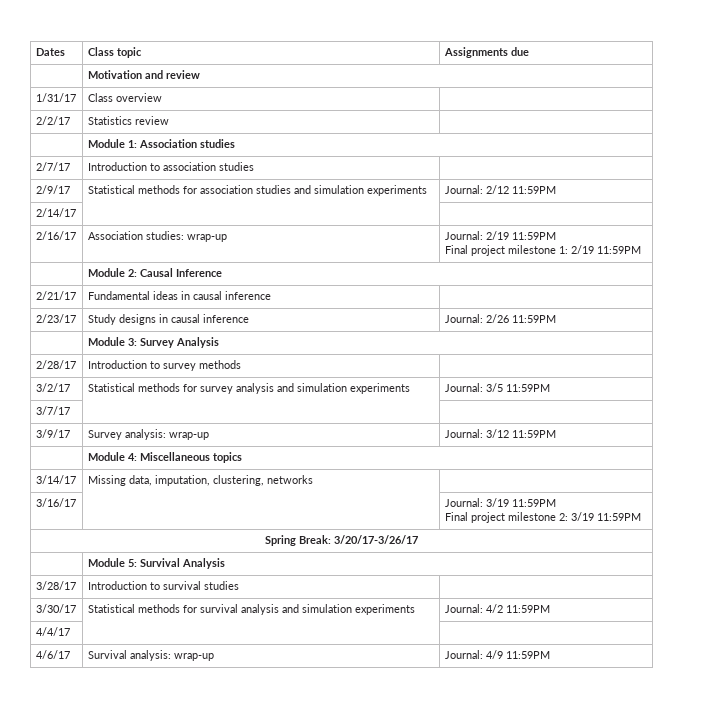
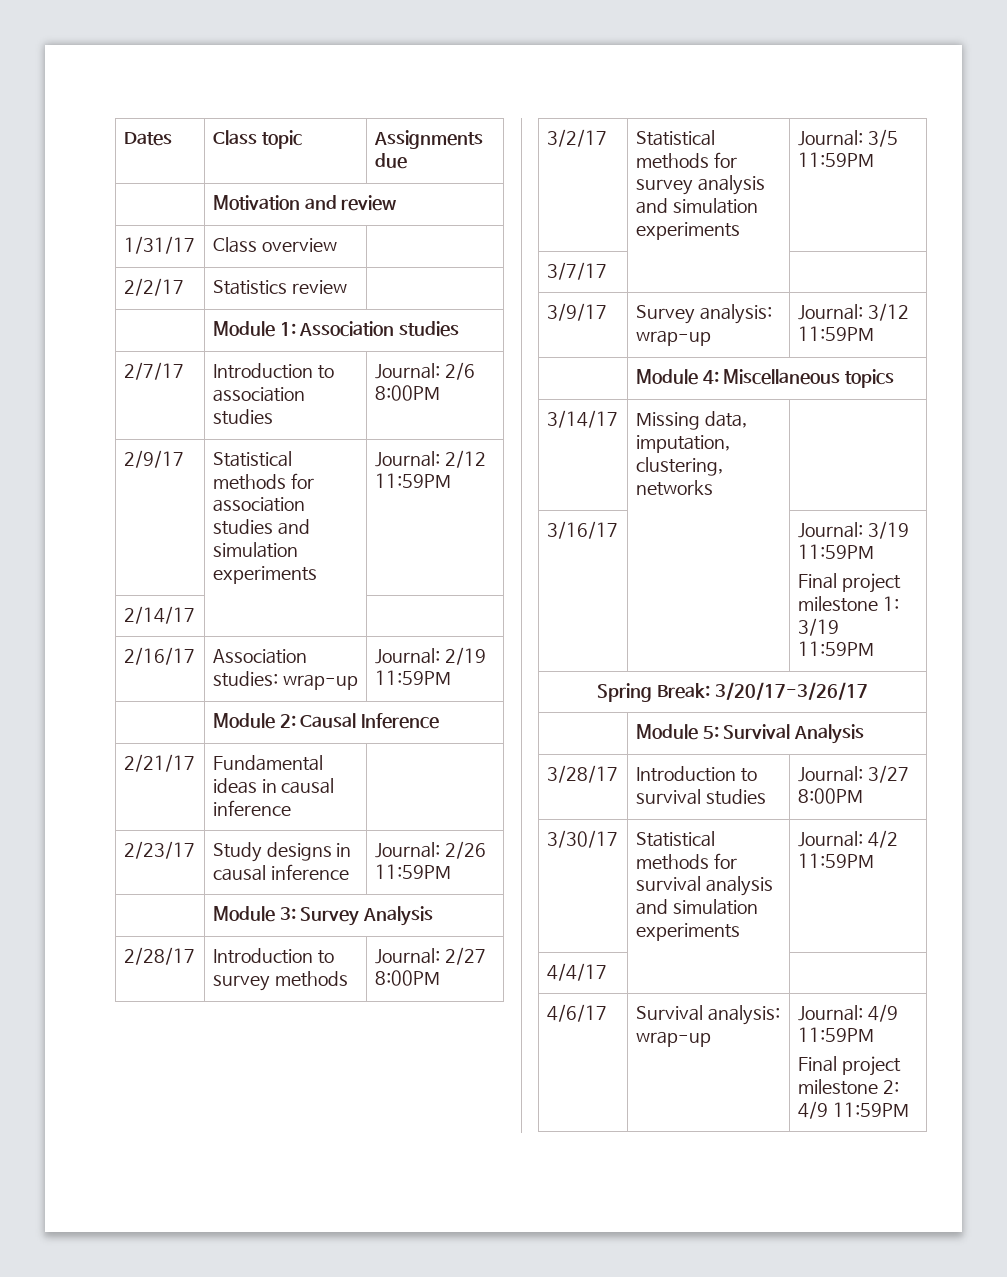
(254, 166) none -> [374,362,475,380] [374,385,440,401] Journal: 2/6 8:00PM
[444,245,641,256] // Final project milestone 1: 2/19 11:59PM -> (451, 677) none
(241, 364) none -> [374,947,486,965] [374,970,440,986] Journal: 2/27 8:00PM
[558,513,568,521] 2: -> [882,596,899,611] 1:
(239, 585) none -> [797,765,909,783] [797,788,863,804] Journal: 3/27 8:00PM
(550, 655) none -> [797,1056,901,1076] [797,1079,899,1095] [797,1101,909,1119] // Final project milestone 2: 4/9 11:59PM

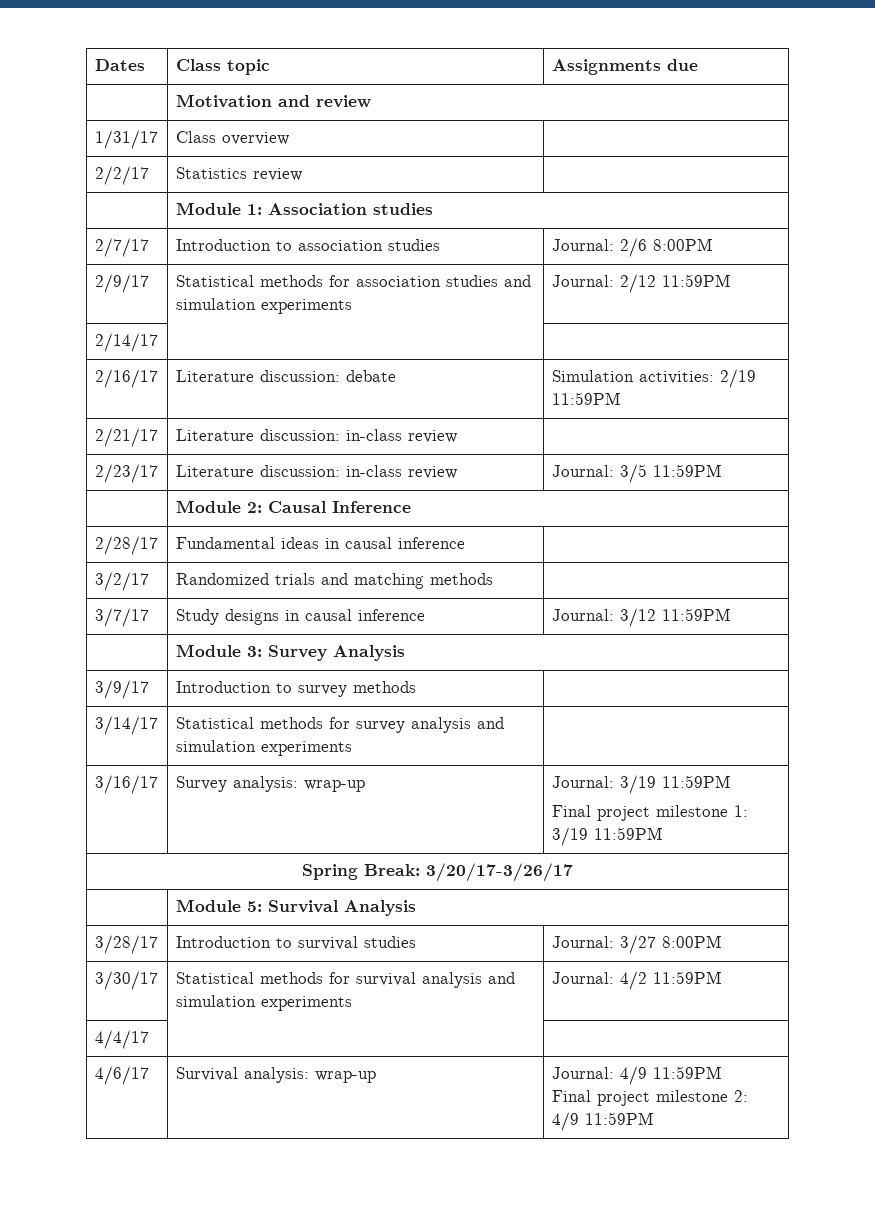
[212,649,307,664] [212,671,358,690] [374,647,486,665] Association studies: wrap-up | Journal: 2/19 -> [175,370,396,382] [551,369,756,388] [551,392,621,405] [94,428,158,447] [175,429,457,443] [94,464,158,483] [175,465,457,479] [551,464,647,483] Literature discussion: debate | Simulation activities: 2/19 11:59PM // 2/21/17 | Literature discussion: in-class review | // 2/23/17 | Literature discussion: in-class review | Journal: 3/5
[123,754,195,772] 2/21/17 -> [94,536,158,555] 2/28/17
[123,841,195,859] 2/23/17 -> [94,572,149,591] [175,573,493,589] [94,608,149,627] 3/2/17 | Randomized trials and matching methods | // 3/7/17
[444,841,486,859] 2/26 -> [619,608,656,627] 3/12
[123,947,195,965] 2/28/17 -> [94,680,149,699] 3/9/17
[374,947,486,965] [374,970,440,986] [546,129,607,147] Journal: 2/27 8:00PM // 3/2/17 -> [94,716,158,735] // 3/14/17
[797,129,898,147] [797,152,874,167] [546,262,607,280] [546,303,607,321] [635,304,772,324] [635,330,711,346] [797,303,909,321] [797,326,874,341] [635,369,894,388] [546,410,618,428] [635,411,747,430] [635,435,730,453] [635,457,723,476] [635,480,713,496] [546,521,618,539] Journal: 3/5 11:59PM // 3/7/17 | | // 3/9/17 | Survey analysis: wrap-up | Journal: 3/12 11:59PM // | Module 4: Miscellaneous topics // 3/14/17 | Missing data, imputation, clustering, networks | // 3/16/17 | -> [94,775,158,794] [175,776,365,792] // 3/16/17 | Survey analysis: wrap-up

